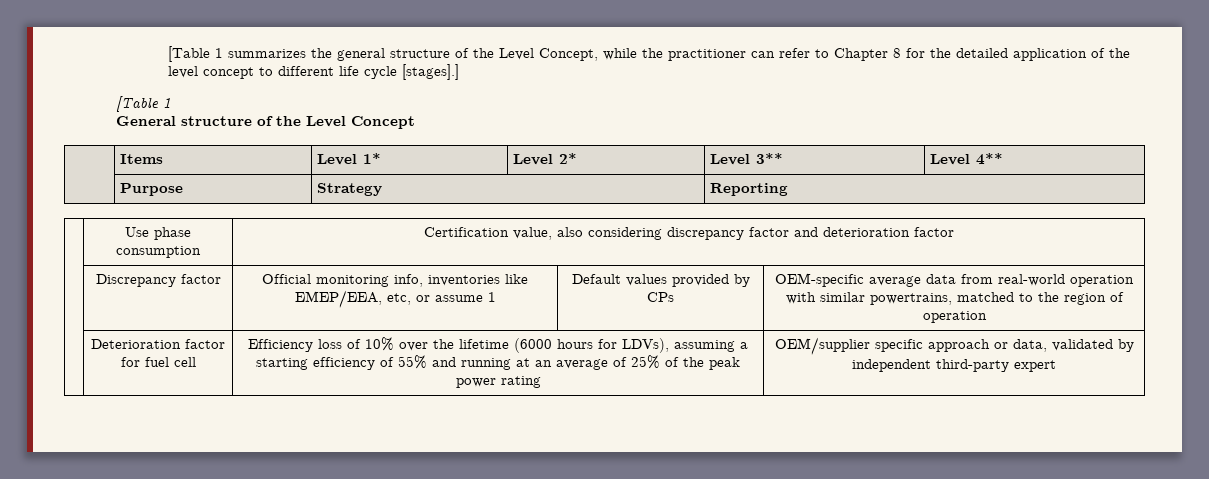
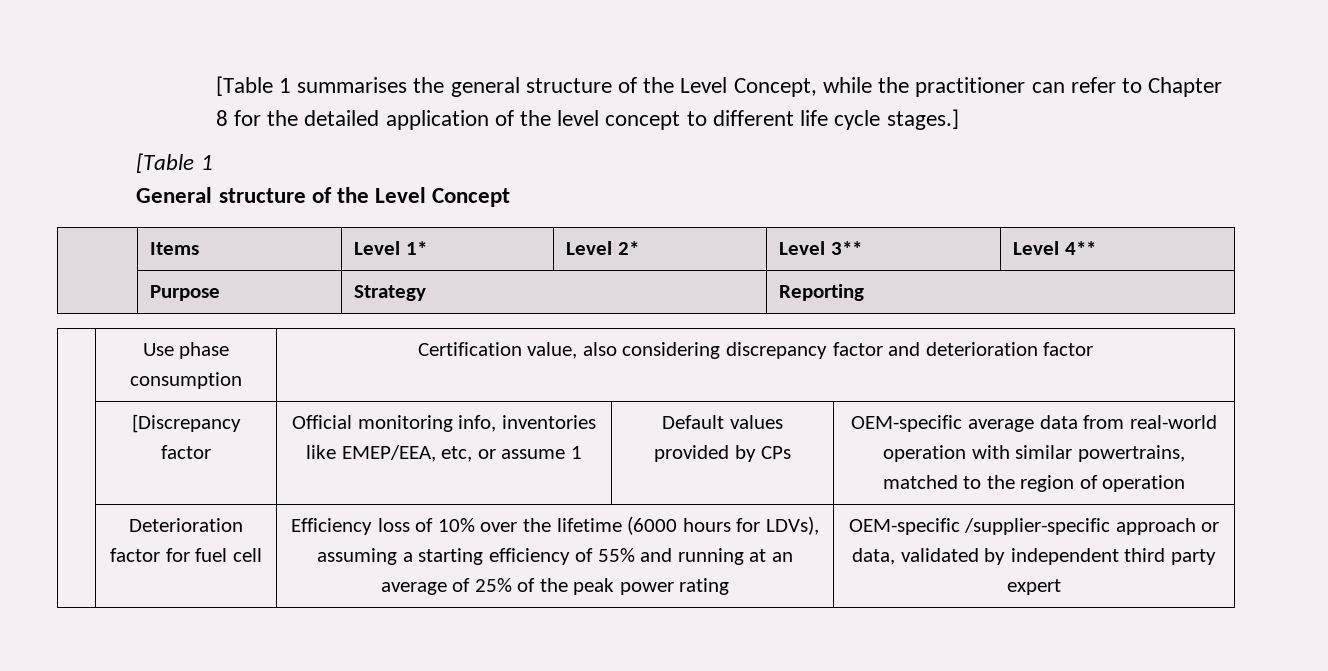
[167,46,306,62] [Table 1 summarizes -> [215,76,408,96] [Table 1 summarises
[401,64,459,80] [stages].] -> [886,109,959,130] stages.]
[95,274,176,287] Discrepancy -> [131,414,241,433] [Discrepancy
[774,337,923,355] OEM/supplier specific -> [848,518,1111,535] OEM-specific /supplier-specific
[936,359,1009,372] third-party -> [1124,548,1216,565] third party

